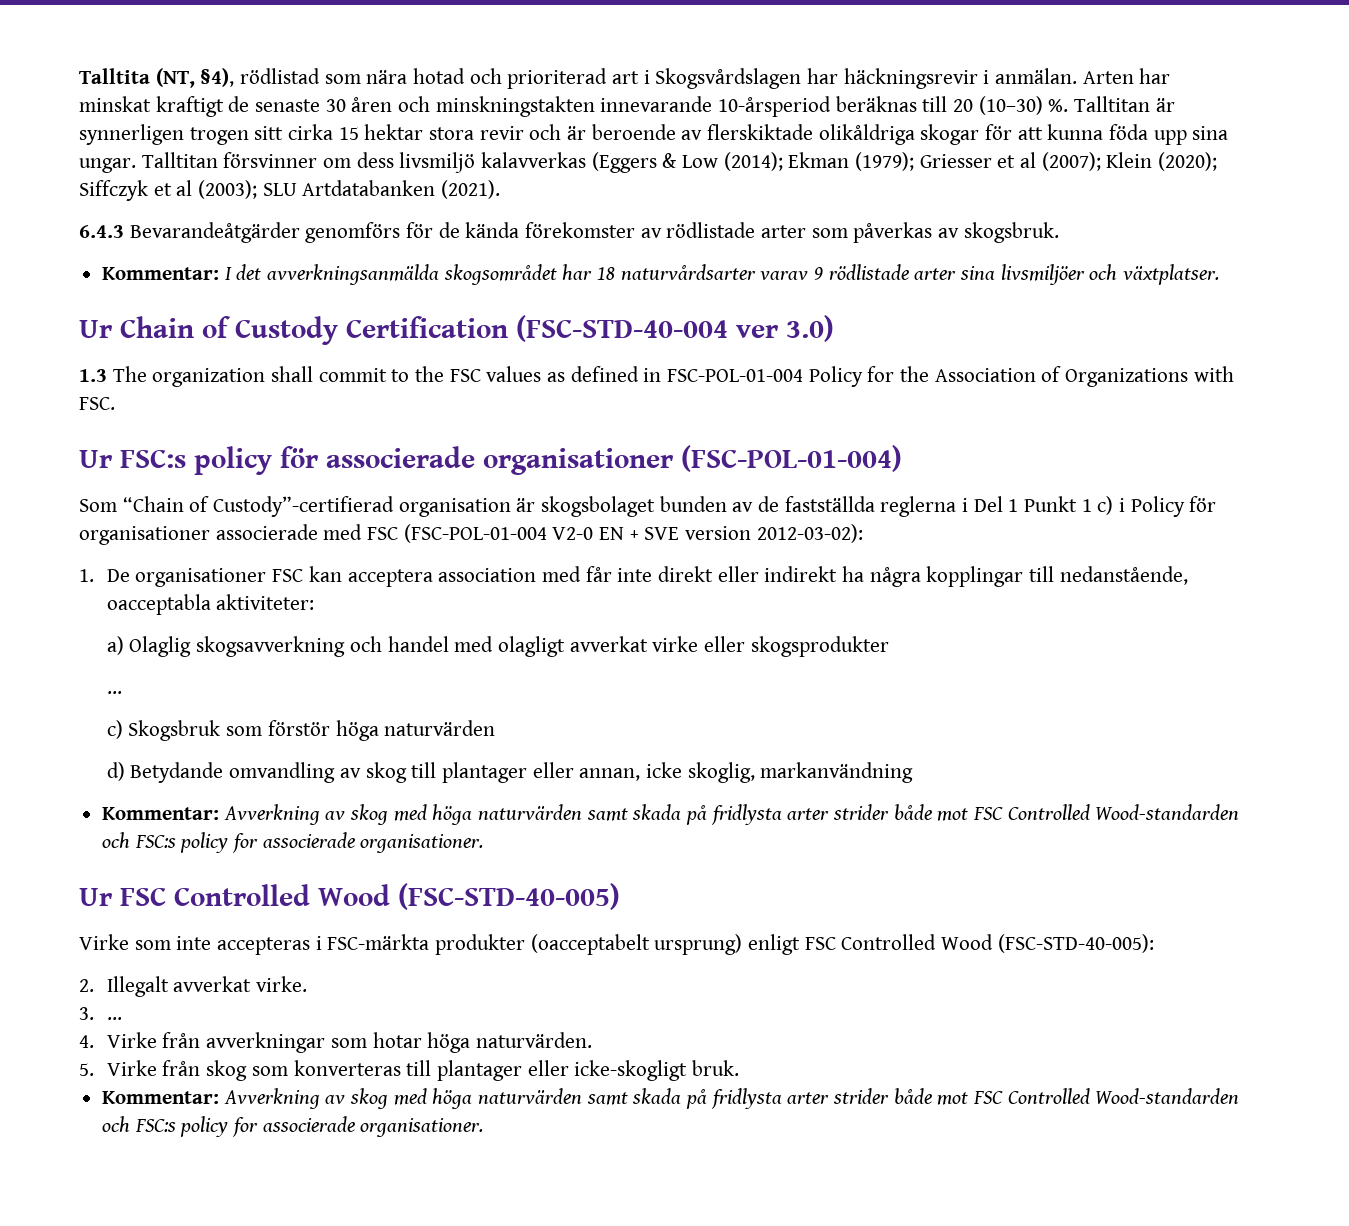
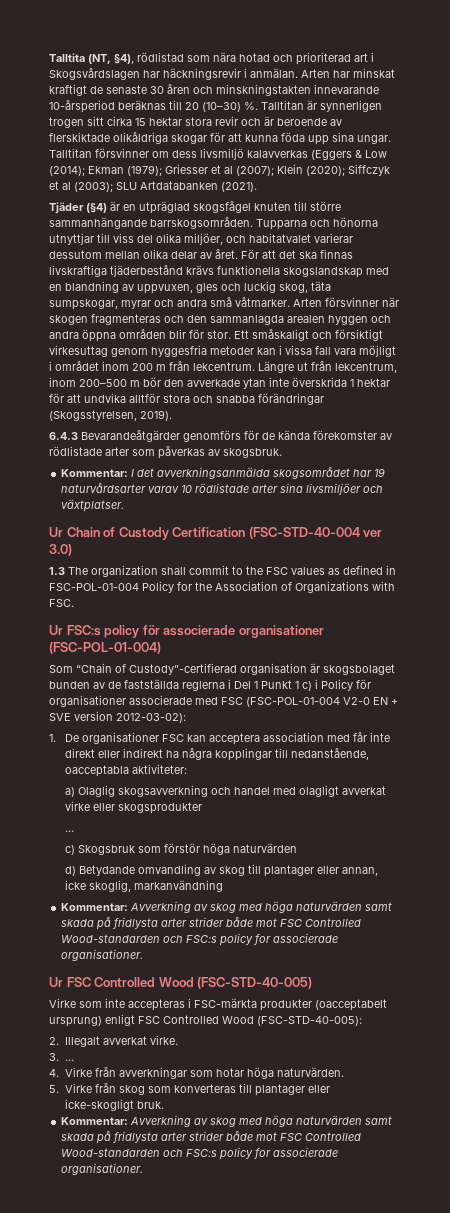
(501, 189) none -> [49,201,341,214] [49,217,378,230] [49,233,353,245] [49,249,353,259] [49,265,389,278] [49,281,331,294] [49,297,399,310] [49,314,391,325] [49,329,383,342] [49,345,396,357] [49,361,397,373] [49,377,390,389] [49,393,324,405] [49,410,172,421] // Tjäder (§4) är en utpräglad skogsfågel knuten till större sammanhängande barrskogsområden. Tupparna och hönorna utnyttjar till viss del olika miljöer, och habitatvalet varierar dessutom mellan olika delar av året. För att det ska finnas livskraftiga tjäderbestånd krävs funktionella skogslandskap med en blandning av uppvuxen, gles och luckig skog, täta sumpskogar, myrar och andra små våtmarker. Arten försvinner när skogen fragmenteras och den sammanlagda arealen hyggen och andra öppna områden blir för stor. Ett småskaligt och försiktigt virkesuttag genom hyggesfria metoder kan i vissa fall vara möjligt i området inom 200 m från lekcentrum. Längre ut från lekcentrum, inom 200–500 m bör den avverkade ytan inte överskrida 1 hektar för att undvika alltför stora och snabba förändringar (Skogsstyrelsen, 2019).
[597,267,616,280] 18 -> [374,468,386,477] 19
[814,267,824,280] 9 -> [181,485,193,493] 10

